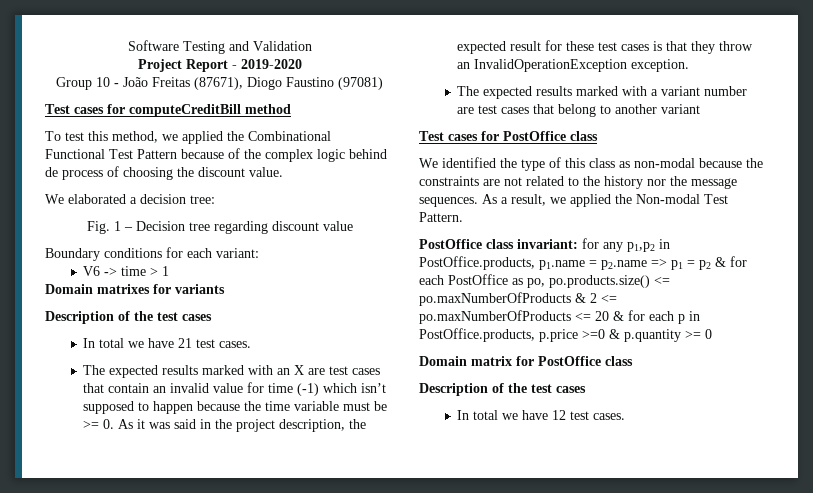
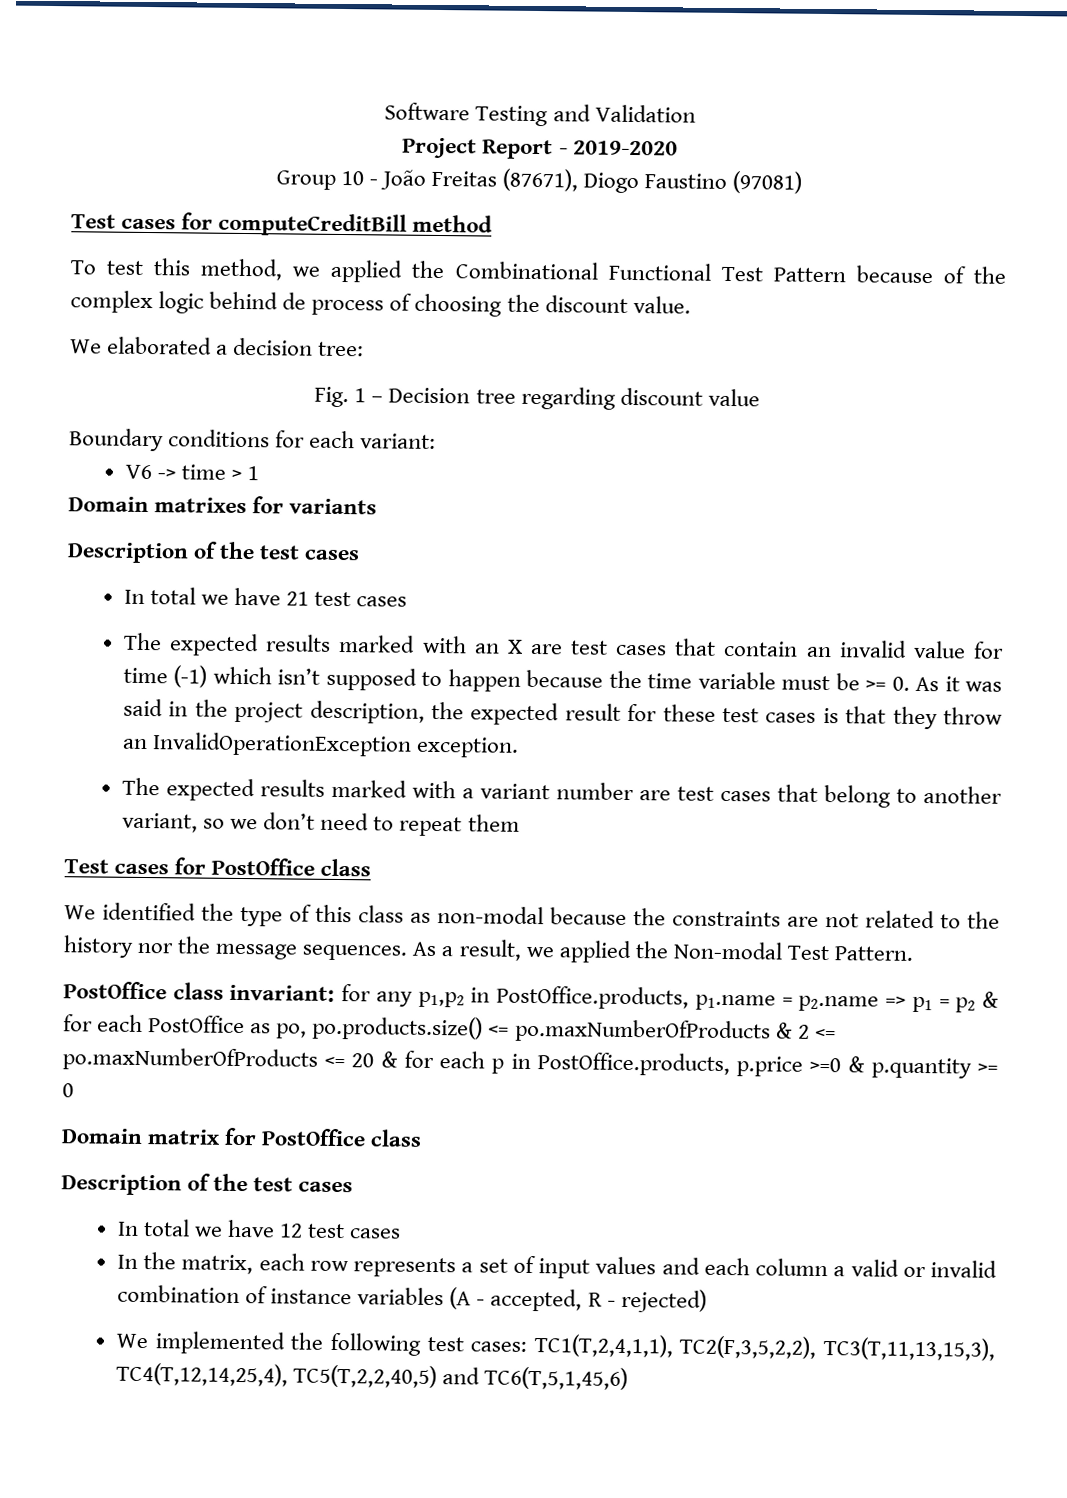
[219,341,252,348] cases. -> [356,596,408,607] cases
[661,104,701,114] variant -> [121,812,520,837] variant, so we don’t need to repeat them
[593,413,626,420] cases. -> [349,1228,402,1239] [116,1252,997,1279] [116,1284,707,1313] [115,1331,996,1361] [115,1362,629,1391] cases // In the matrix, each row represents a set of input values and each column a valid or invalid combination of instance variables (A - accepted, R - rejected) // We implemented the following test cases: TC1(T,2,4,1,1), TC2(F,3,5,2,2), TC3(T,11,13,15,3), TC4(T,12,14,25,4), TC5(T,2,2,40,5) and TC6(T,5,1,45,6)

